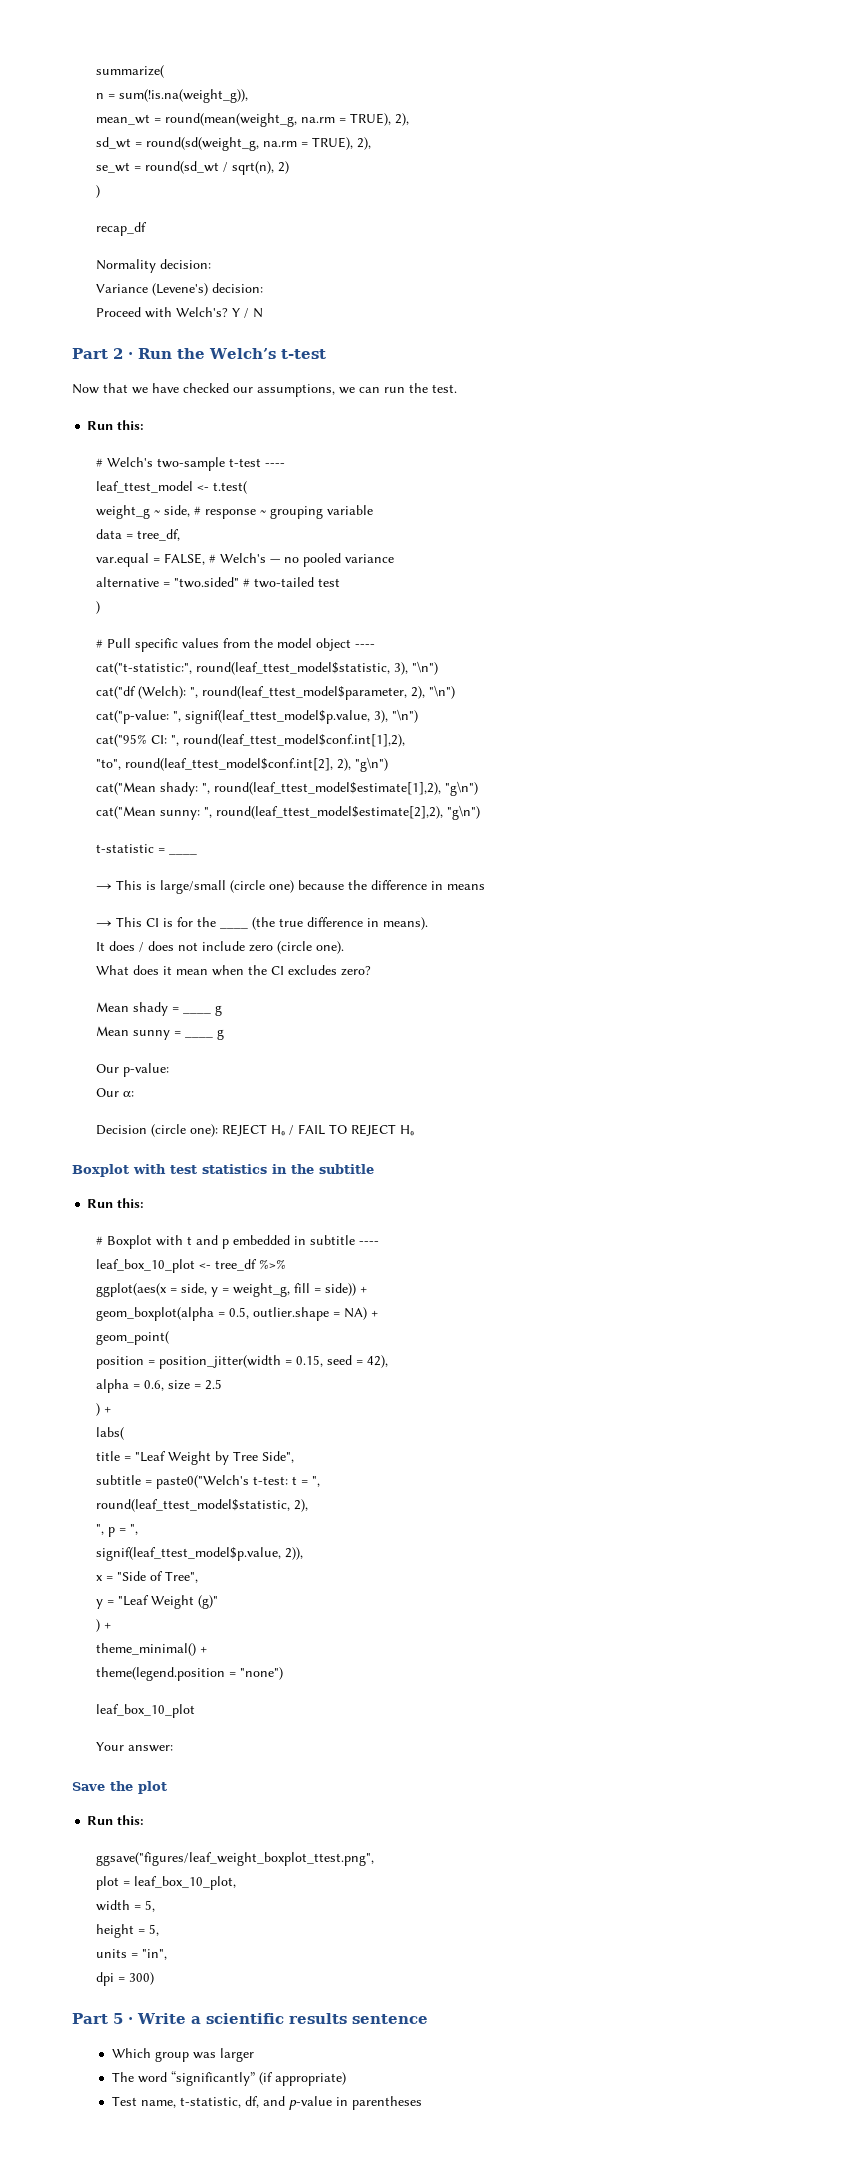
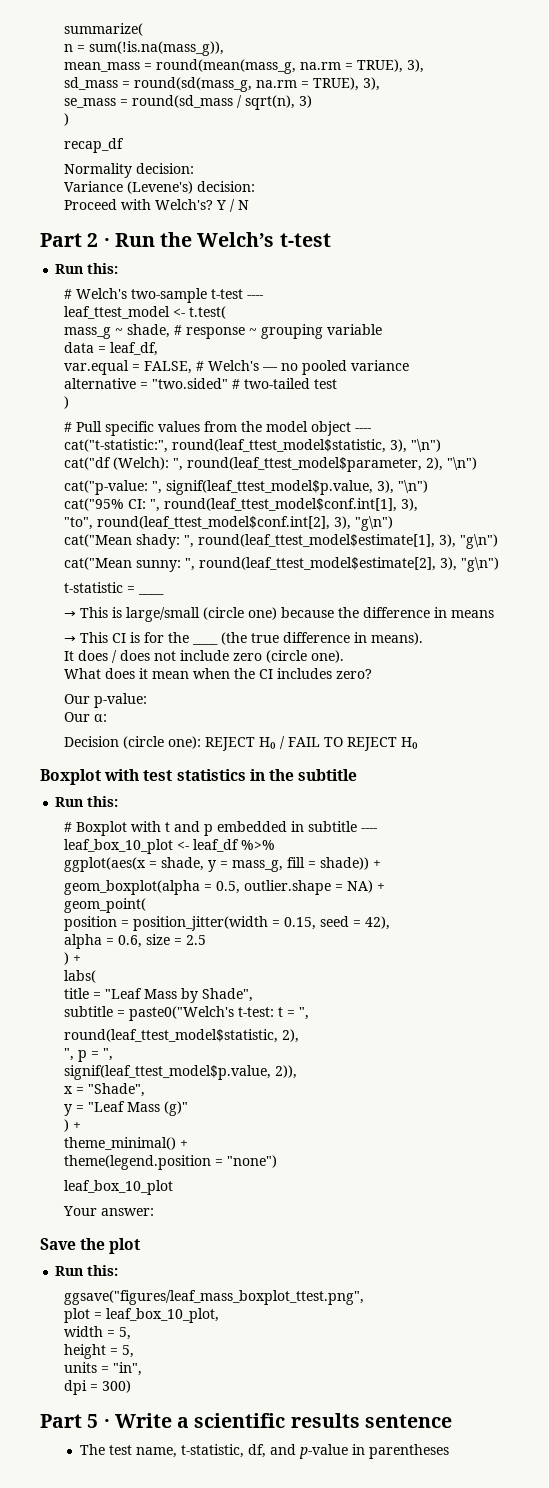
[119,89,249,103] [96,113,410,127] [96,137,372,151] [96,161,220,174] sum(!is.na(weight_g)), // mean_wt = round(mean(weight_g, na.rm = TRUE), 2), // sd_wt = round(sd(weight_g, na.rm = TRUE), 2), // se_wt = round(sd_wt -> [89,41,225,56] [64,59,425,74] [64,77,381,92] [64,95,234,108] sum(!is.na(mass_g)), // mean_mass = round(mean(mass_g, na.rm = TRUE), 3), // sd_mass = round(sd(mass_g, na.rm = TRUE), 3), // se_mass = round(sd_mass
[278,161,290,174] 2) -> [299,95,313,108] 3)
[72,383,457,397] // Now that we have checked our assumptions, we can run the test. -> (331, 240) none
[96,505,191,519] weight_g ~ side, -> [64,324,171,339] mass_g ~ shade,
[137,529,181,541] tree_df, -> [110,342,159,356] leaf_df,
[183,734,406,747] round(leaf_ttest_model$conf.int[1],2), -> [164,498,419,512] round(leaf_ttest_model$conf.int[1], 3),
[337,758,352,771] 2), -> [334,516,352,530] 3),
[214,782,442,795] round(leaf_ttest_model$estimate[1],2), -> [198,534,457,548] round(leaf_ttest_model$estimate[1], 3),
[216,806,444,819] round(leaf_ttest_model$estimate[2],2), -> [199,557,458,571] round(leaf_ttest_model$estimate[2], 3),
[288,965,338,975] excludes -> [277,668,333,679] includes
[96,1002,180,1016] [183,1005,223,1016] [96,1026,182,1040] [185,1029,225,1040] // Mean shady = ____ g // Mean sunny = ____ g -> (373, 674) none
[215,1259,258,1271] tree_df -> [193,839,240,852] leaf_df
[181,1283,291,1297] side, y = weight_g, -> [161,857,284,872] shade, y = mass_g,
[325,1283,357,1296] side)) -> [320,857,370,870] shade))
[168,1451,295,1465] Weight by Tree Side", -> [144,988,254,1003] Mass by Shade",
[117,1571,199,1583] "Side of Tree", -> [88,1083,146,1097] "Shade",
[151,1595,195,1609] Weight -> [127,1102,161,1112] Mass
[96,1852,375,1866] ggsave("figures/leaf_weight_boxplot_ttest.png", -> [64,1290,365,1305] ggsave("figures/leaf_mass_boxplot_ttest.png",
[111,2048,254,2062] [111,2071,346,2086] [111,2096,137,2106] Which group was larger // The word “significantly” (if appropriate) // Test -> [79,1444,132,1455] The test

